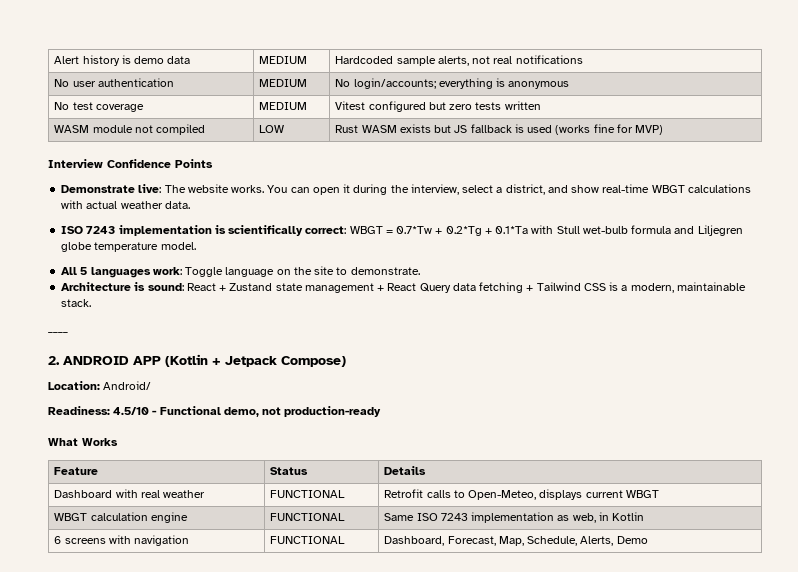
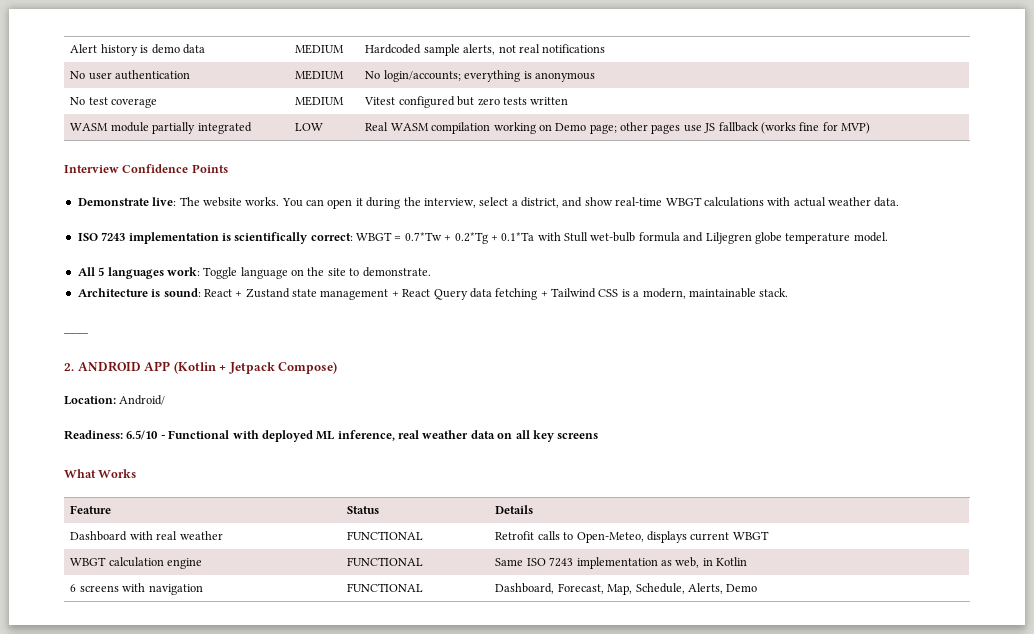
[134,124,206,135] not compiled -> [152,122,252,134] partially integrated
[335,124,553,133] Rust WASM exists but JS fallback is used -> [365,122,759,134] Real WASM compilation working on Demo page; other pages use JS fallback
[113,407,150,415] 4.5/10 -> [126,430,159,440] 6.5/10
[223,406,382,417] demo, not production-ready -> [232,430,599,442] with deployed ML inference, real weather data on all key screens

